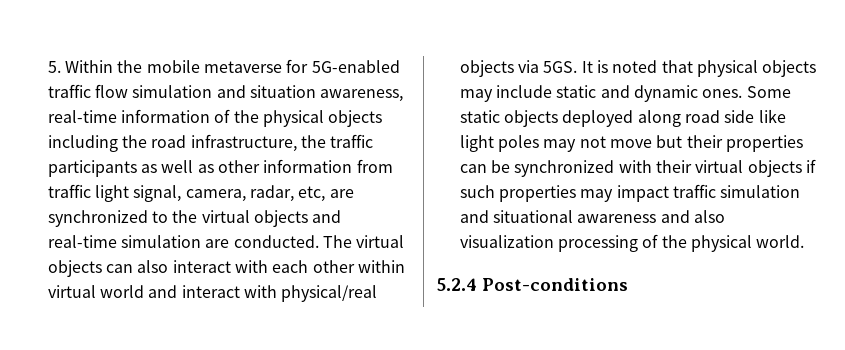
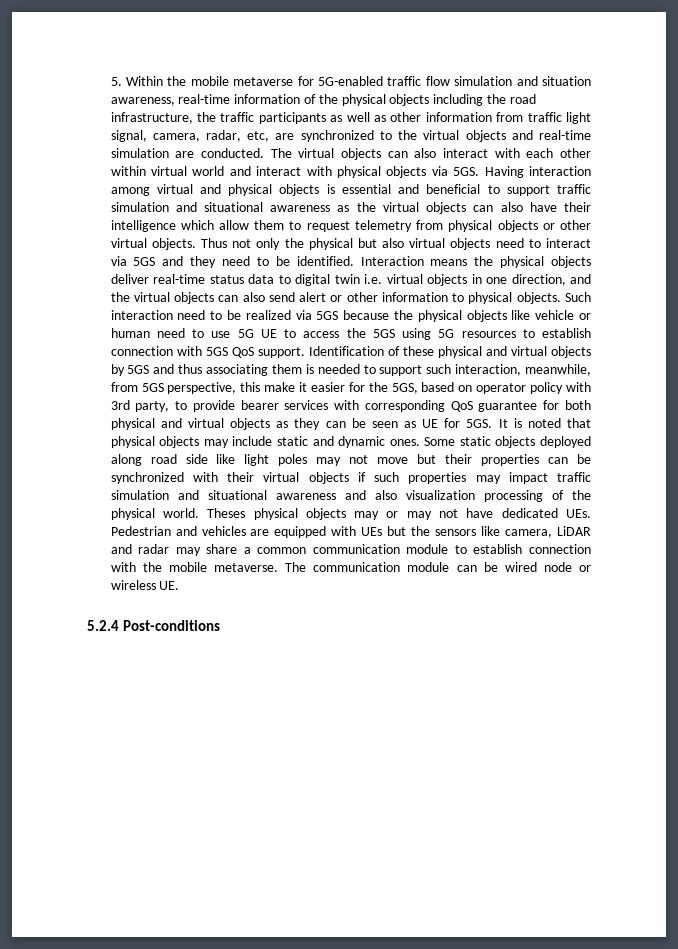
[281,285,378,302] physical/real -> [337,166,382,178] physical
(578, 67) none -> [484,166,591,178] [110,184,591,196] [110,202,591,214] [110,220,591,232] [110,238,591,250] [110,256,591,268] [110,274,592,286] [110,292,592,304] [110,310,592,322] [110,328,591,340] [110,346,591,358] [110,364,591,376] [110,382,591,394] [110,400,591,412] [110,418,493,430] Having interaction among virtual and physical objects is essential and beneficial to support traffic simulation and situational awareness as the virtual objects can also have their intelligence which allow them to request telemetry from physical objects or other virtual objects. Thus not only the physical but also virtual objects need to interact via 5GS and they need to be identified. Interaction means the physical objects deliver real-time status data to digital twin i.e. virtual objects in one direction, and the virtual objects can also send alert or other information to physical objects. Such interaction need to be realized via 5GS because the physical objects like vehicle or human need to use 5G UE to access the 5GS using 5G resources to establish connection with 5GS QoS support. Identification of these physical and virtual objects by 5GS and thus associating them is needed to support such interaction, meanwhile, from 5GS perspective, this make it easier for the 5GS, based on operator policy with 3rd party, to provide bearer services with corresponding QoS guarantee for both physical and virtual objects as they can be seen as UE for 5GS.
(805, 241) none -> [207,508,592,520] [110,526,591,538] [110,544,591,556] [110,562,591,572] [110,580,180,590] Theses physical objects may or may not have dedicated UEs. Pedestrian and vehicles are equipped with UEs but the sensors like camera, LiDAR and radar may share a common communication module to establish connection with the mobile metaverse. The communication module can be wired node or wireless UE.

